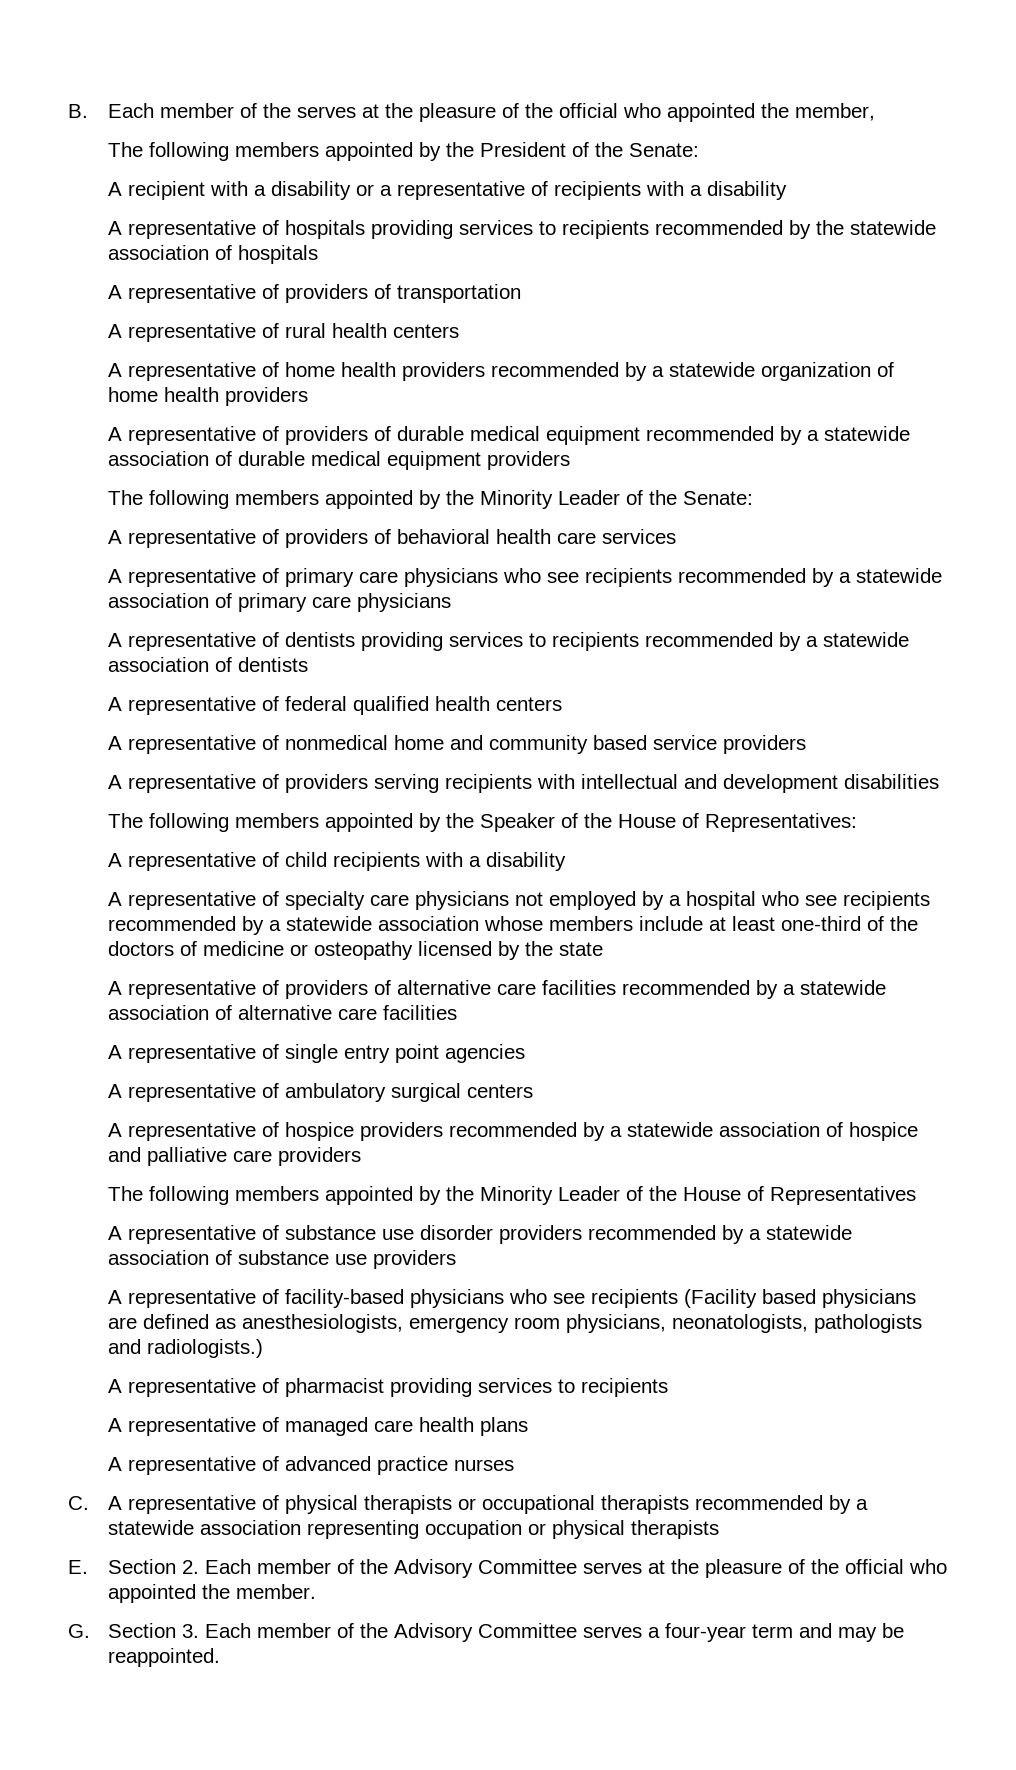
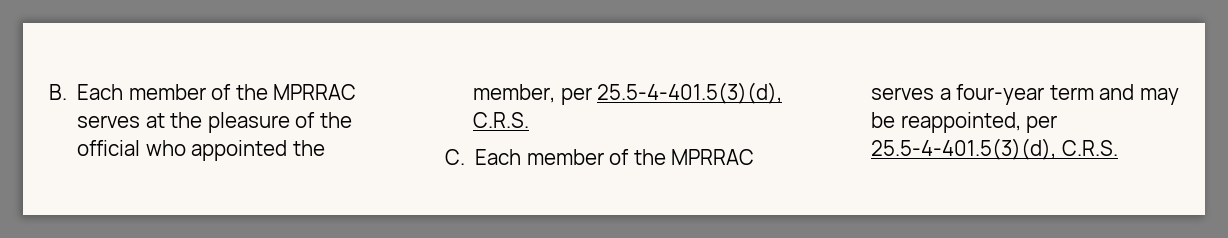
(291, 110) none -> [273,84,357,100] MPRRAC
[107,142,699,161] [107,181,787,200] [107,220,936,239] [107,245,318,264] [107,284,521,303] [107,323,459,342] [107,362,894,381] [107,387,308,406] [107,426,910,445] [107,451,570,470] [107,490,753,509] [107,529,676,548] [107,568,942,587] [107,593,451,612] [107,632,909,651] [107,657,308,672] [107,696,562,715] [107,735,806,754] [107,774,939,793] [107,813,857,832] [107,852,566,871] [107,891,930,910] [107,916,918,935] [107,941,603,960] [107,980,886,999] [107,1005,457,1020] [107,1044,525,1063] [107,1083,533,1102] [107,1122,918,1141] [107,1147,361,1166] [107,1186,916,1205] [107,1225,852,1244] [107,1250,456,1269] [107,1289,916,1308] [107,1314,922,1333] [107,1339,263,1358] [107,1378,668,1397] [107,1417,528,1436] [107,1456,514,1475] [68,1495,868,1514] [107,1520,719,1539] [68,1559,947,1578] [107,1584,316,1603] [68,1623,577,1642] // The following members appointed by the President of the Senate: // A recipient with a disability or a representative of recipients with a disability // A representative of hospitals providing services to recipients recommended by the statewide association of hospitals // A representative of providers of transportation // A representative of rural health centers // A representative of home health providers recommended by a statewide organization of home health providers // A representative of providers of durable medical equipment recommended by a statewide association of durable medical equipment providers // The following members appointed by the Minority Leader of the Senate: // A representative of providers of behavioral health care services // A representative of primary care physicians who see recipients recommended by a statewide association of primary care physicians // A representative of dentists providing services to recipients recommended by a statewide association of dentists // A representative of federal qualified health centers // A representative of nonmedical home and community based service providers // A representative of providers serving recipients with intellectual and development disabilities // The following members appointed by the Speaker of the House of Representatives: // A representative of child recipients with a disability // A representative of specialty care physicians not employed by a hospital who see recipients recommended by a statewide association whose members include at least one-third of the doctors of medicine or osteopathy licensed by the state // A representative of providers of alternative care facilities recommended by a statewide association of alternative care facilities // A representative of single entry point agencies // A representative of ambulatory surgical centers // A representative of hospice providers recommended by a statewide association of hospice and palliative care providers // The following members appointed by the Minority Leader of the House of Representatives // A representative of substance use disorder providers recommended by a statewide association of substance use providers // A representative of facility-based physicians who see recipients (Facility based physicians are defined as anesthesiologists, emergency room physicians, neonatologists, pathologists and radiologists.) // A representative of pharmacist providing services to recipients // A representative of managed care health plans // A representative of advanced practice nurses // C. A representative of physical therapists or occupational therapists recommended by a statewide association representing occupation or physical therapists // E. Section 2. Each member of the Advisory Committee serves at the pleasure of the official who appointed the member. // G. Section 3. Each member of the Advisory Committee -> [560,82,783,105] [473,112,530,128] [445,149,755,165] per 25.5-4-401.5(3)(d), C.R.S. // C. Each member of the MPRRAC
[107,1648,220,1667] reappointed. -> [900,112,1058,133] [871,138,1118,160] reappointed, per 25.5-4-401.5(3)(d), C.R.S.

